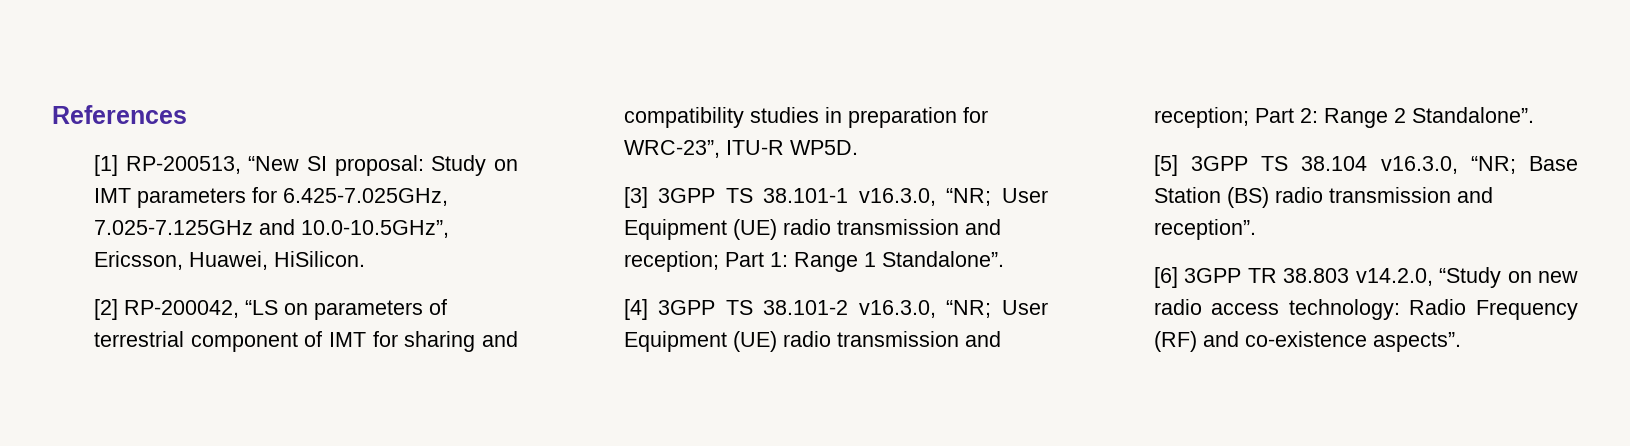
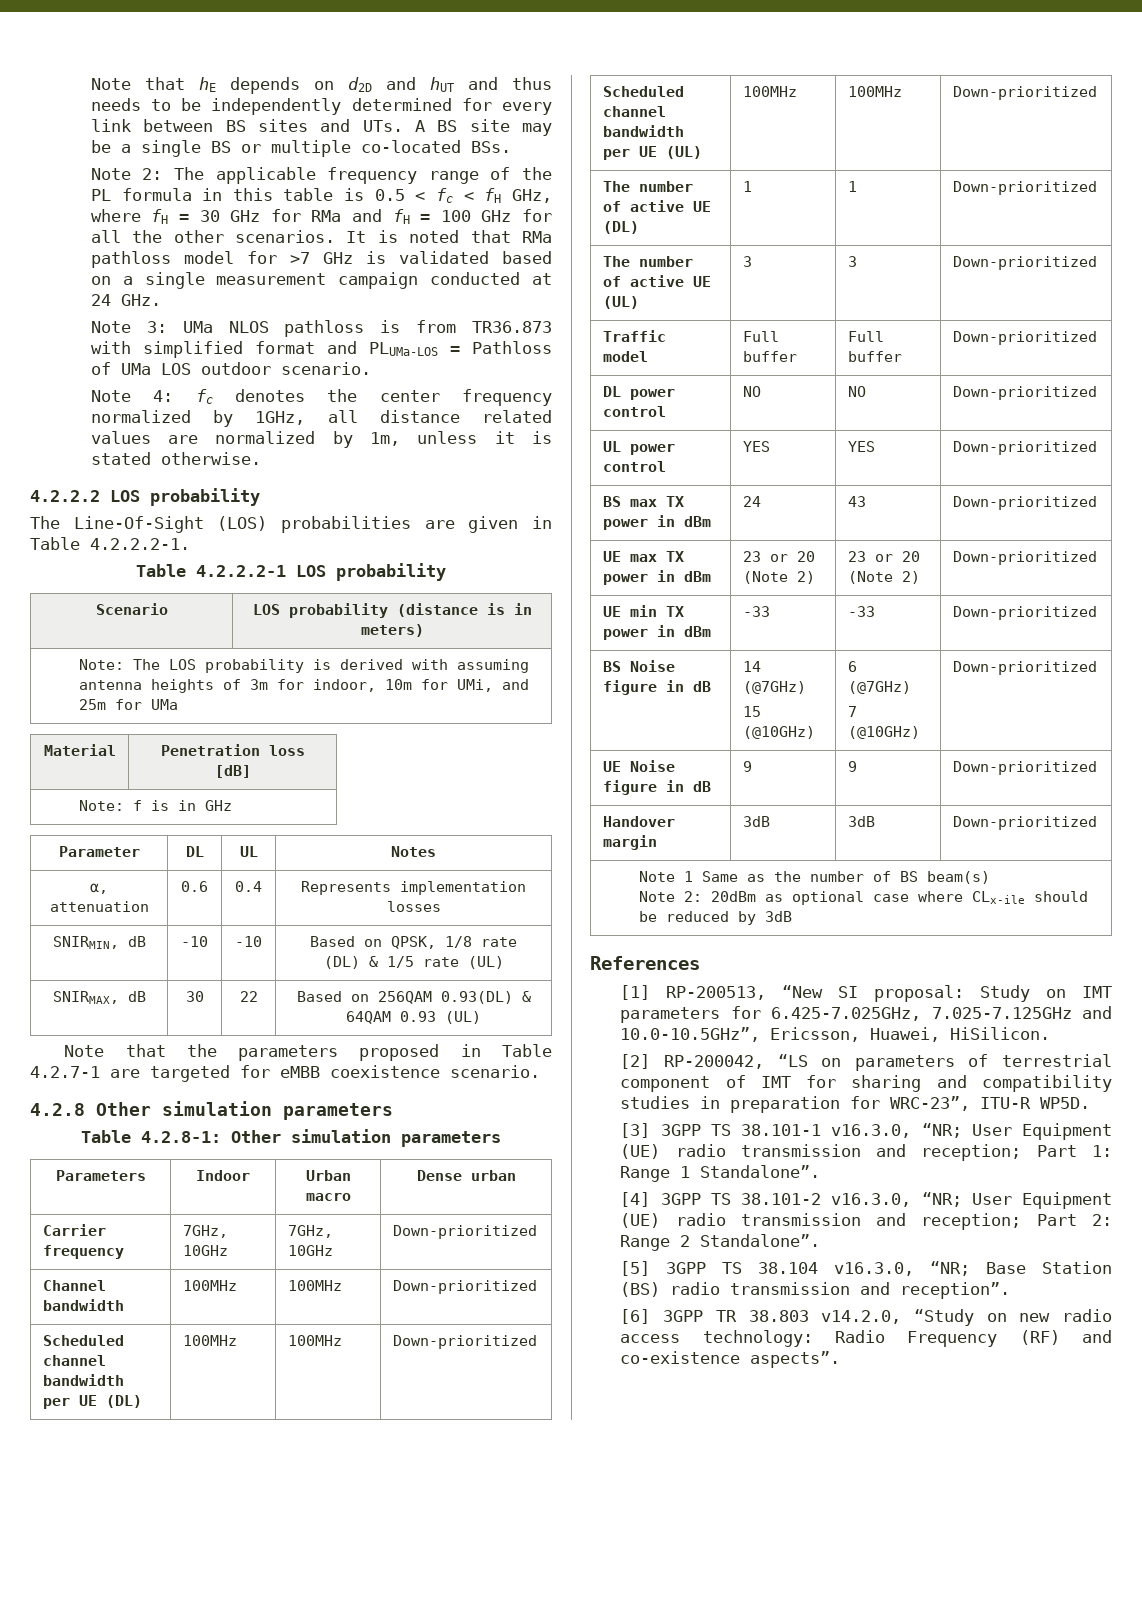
(52, 114) none -> [90,77,552,94] [90,98,552,115] [90,119,552,136] [90,140,511,157] [90,167,552,184] [90,188,552,203] [90,209,552,224] [90,230,552,243] [90,251,552,268] [90,272,552,289] [90,294,161,306] [90,320,552,337] [90,341,552,358] [90,362,371,375] [90,389,552,406] [90,410,552,427] [90,431,552,448] [90,452,261,465] [30,488,260,506] [30,516,552,533] [30,537,190,550] [136,563,446,581] [95,603,168,615] [252,603,532,618] [360,624,424,637] [79,659,530,673] [79,679,530,693] [79,699,179,710] [43,744,116,756] [160,744,305,756] [214,765,251,778] [79,800,233,811] [58,846,140,857] [185,846,204,857] [239,846,258,857] [391,846,436,857] [90,883,108,894] [49,901,149,912] [181,881,208,892] [235,881,262,892] [301,881,526,895] [386,901,441,912] [52,936,146,949] [181,936,208,947] [235,936,262,947] [310,936,517,949] [323,956,504,969] [52,991,146,1004] [185,991,204,1002] [239,991,258,1002] [296,991,531,1004] [346,1011,481,1024] [64,1044,552,1061] [30,1065,540,1082] [30,1101,393,1120] [81,1129,501,1147] [55,1170,146,1181] [196,1170,250,1181] [305,1170,351,1181] [305,1193,351,1201] [416,1170,516,1181] [42,1224,106,1236] [42,1245,124,1259] [182,1225,228,1238] [182,1245,228,1256] [287,1225,333,1238] [287,1245,333,1256] [392,1225,537,1239] [42,1280,106,1291] [42,1299,124,1311] [182,1280,237,1291] [287,1280,342,1291] [392,1280,537,1294] [42,1335,124,1346] [42,1355,106,1366] [42,1374,124,1386] [42,1395,142,1409] [182,1335,237,1346] [287,1335,342,1346] [392,1335,537,1349] [602,86,684,97] [602,106,666,117] [602,125,684,137] [602,146,702,160] [742,86,797,97] [847,86,902,97] [952,86,1097,100] [602,181,693,192] [602,200,711,212] [602,221,639,234] [742,181,752,192] [847,181,857,192] [952,181,1097,195] [602,256,693,267] [602,275,711,287] [602,296,639,309] [742,256,752,267] [847,256,857,267] [952,256,1097,270] [602,330,666,342] [602,351,648,362] [742,331,779,342] [742,351,797,362] [847,331,884,342] [847,351,902,362] [952,331,1097,345] [602,386,675,400] [602,406,666,417] [742,386,761,397] [847,386,866,397] [952,386,1097,400] [602,441,675,455] [602,461,666,472] [742,441,770,452] [847,441,875,452] [952,441,1097,455] [602,496,684,507] [602,515,711,530] [742,496,761,507] [847,496,866,507] [952,496,1097,510] [602,551,684,562] [602,570,711,585] [742,551,815,562] [742,571,815,584] [847,551,920,562] [847,571,920,584] [952,551,1097,565] [602,605,684,617] [602,625,711,640] [742,606,770,617] [847,606,875,617] [952,606,1097,620] [602,660,675,672] [602,680,711,695] [742,661,761,672] [742,681,806,694] [742,706,761,717] [742,726,815,739] [847,661,857,672] [847,681,911,694] [847,706,857,717] [847,726,920,739] [952,661,1097,675] [602,760,675,772] [602,780,711,795] [742,761,752,772] [847,761,857,772] [952,761,1097,775] [602,816,675,827] [602,835,657,850] [742,816,770,827] [847,816,875,827] [952,816,1097,830] [639,871,991,884] [639,891,1089,905] [639,911,793,925] Note that hE depends on d2D and hUT and thus needs to be independently determined for every link between BS sites and UTs. A BS site may be a single BS or multiple co-located BSs. // Note 2: The applicable frequency range of the PL formula in this table is 0.5 < fc < fH GHz, where fH = 30 GHz for RMa and fH = 100 GHz for all the other scenarios. It is noted that RMa pathloss model for >7 GHz is validated based on a single measurement campaign conducted at 24 GHz. // Note 3: UMa NLOS pathloss is from TR36.873 with simplified format and PLUMa-LOS = Pathloss of UMa LOS outdoor scenario. // Note 4: fc denotes the center frequency normalized by 1GHz, all distance related values are normalized by 1m, unless it is stated otherwise. // 4.2.2.2 LOS probability // The Line-Of-Sight (LOS) probabilities are given in Table 4.2.2.2-1. // Table 4.2.2.2-1 LOS probability // Scenario | LOS probability (distance is in meters) // Note: The LOS probability is derived with assuming antenna heights of 3m for indoor, 10m for UMi, and 25m for UMa // Material | Penetration loss [dB] // Note: f is in GHz // Parameter | DL | UL | Notes // α, attenuation | 0.6 | 0.4 | Represents implementation losses // SNIRMIN, dB | -10 | -10 | Based on QPSK, 1/8 rate (DL) & 1/5 rate (UL) // SNIRMAX, dB | 30 | 22 | Based on 256QAM 0.93(DL) & 64QAM 0.93 (UL) // Note that the parameters proposed in Table 4.2.7-1 are targeted for eMBB coexistence scenario. // 4.2.8 Other simulation parameters // Table 4.2.8-1: Other simulation parameters // Parameters | Indoor | Urban macro | Dense urban // Carrier frequency | 7GHz, 10GHz | 7GHz, 10GHz | Down-prioritized // Channel bandwidth | 100MHz | 100MHz | Down-prioritized // Scheduled channel bandwidth per UE (DL) | 100MHz | 100MHz | Down-prioritized // Scheduled channel bandwidth per UE (UL) | 100MHz | 100MHz | Down-prioritized // The number of active UE (DL) | 1 | 1 | Down-prioritized // The number of active UE (UL) | 3 | 3 | Down-prioritized // Traffic model | Full buffer | Full buffer | Down-prioritized // DL power control | NO | NO | Down-prioritized // UL power control | YES | YES | Down-prioritized // BS max TX power in dBm | 24 | 43 | Down-prioritized // UE max TX power in dBm | 23 or 20 (Note 2) | 23 or 20 (Note 2) | Down-prioritized // UE min TX power in dBm | -33 | -33 | Down-prioritized // BS Noise figure in dB | 14 (@7GHz) // 15 (@10GHz) | 6 (@7GHz) // 7 (@10GHz) | Down-prioritized // UE Noise figure in dB | 9 | 9 | Down-prioritized // Handover margin | 3dB | 3dB | Down-prioritized // Note 1 Same as the number of BS beam(s) // Note 2: 20dBm as optional case where CLx-ile should be reduced by 3dB //

